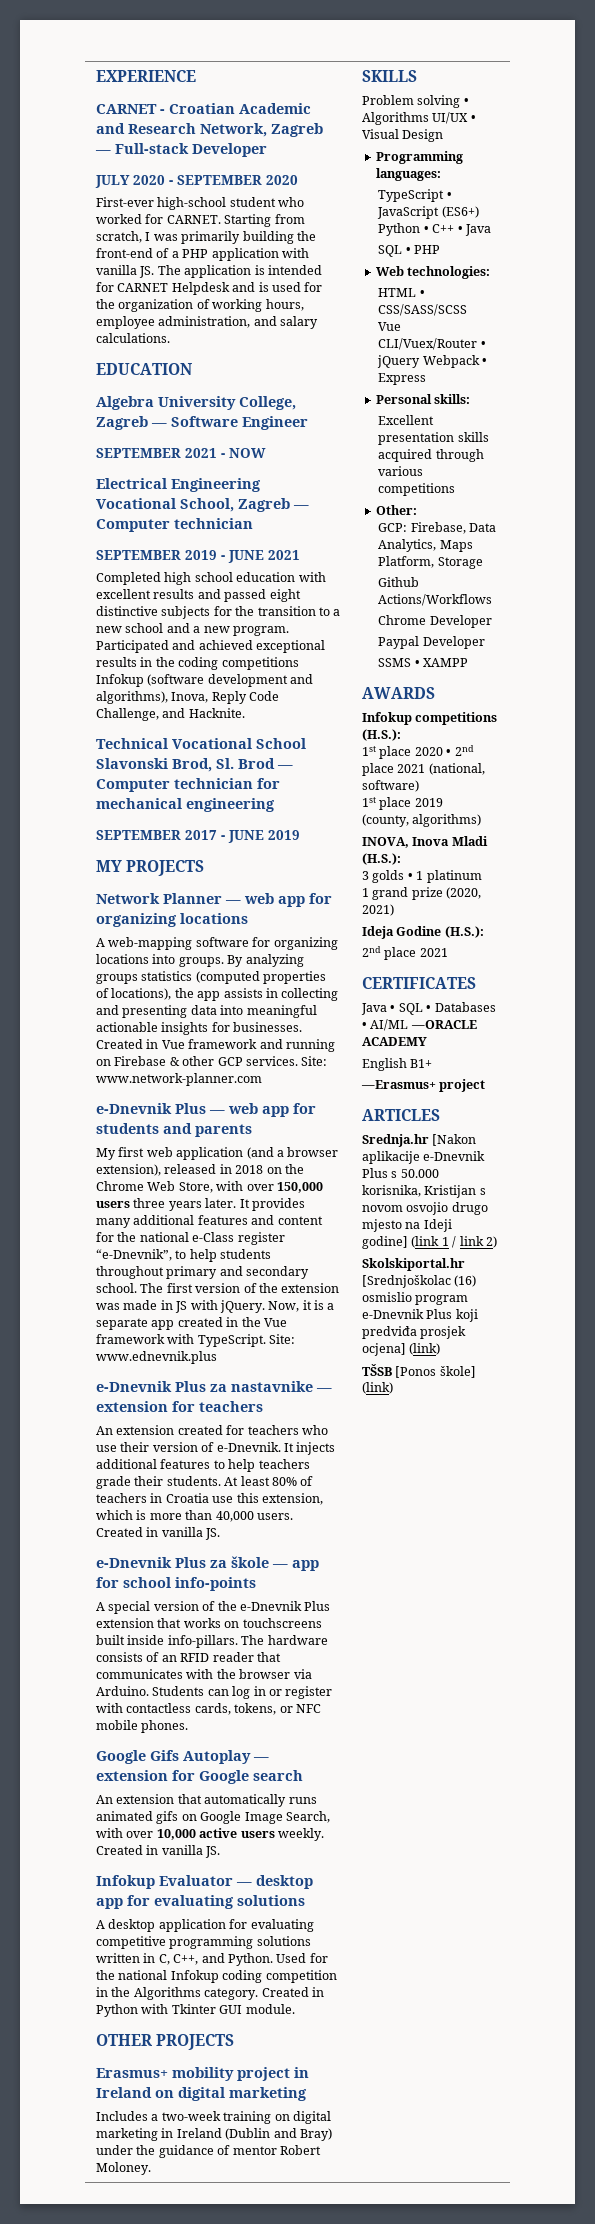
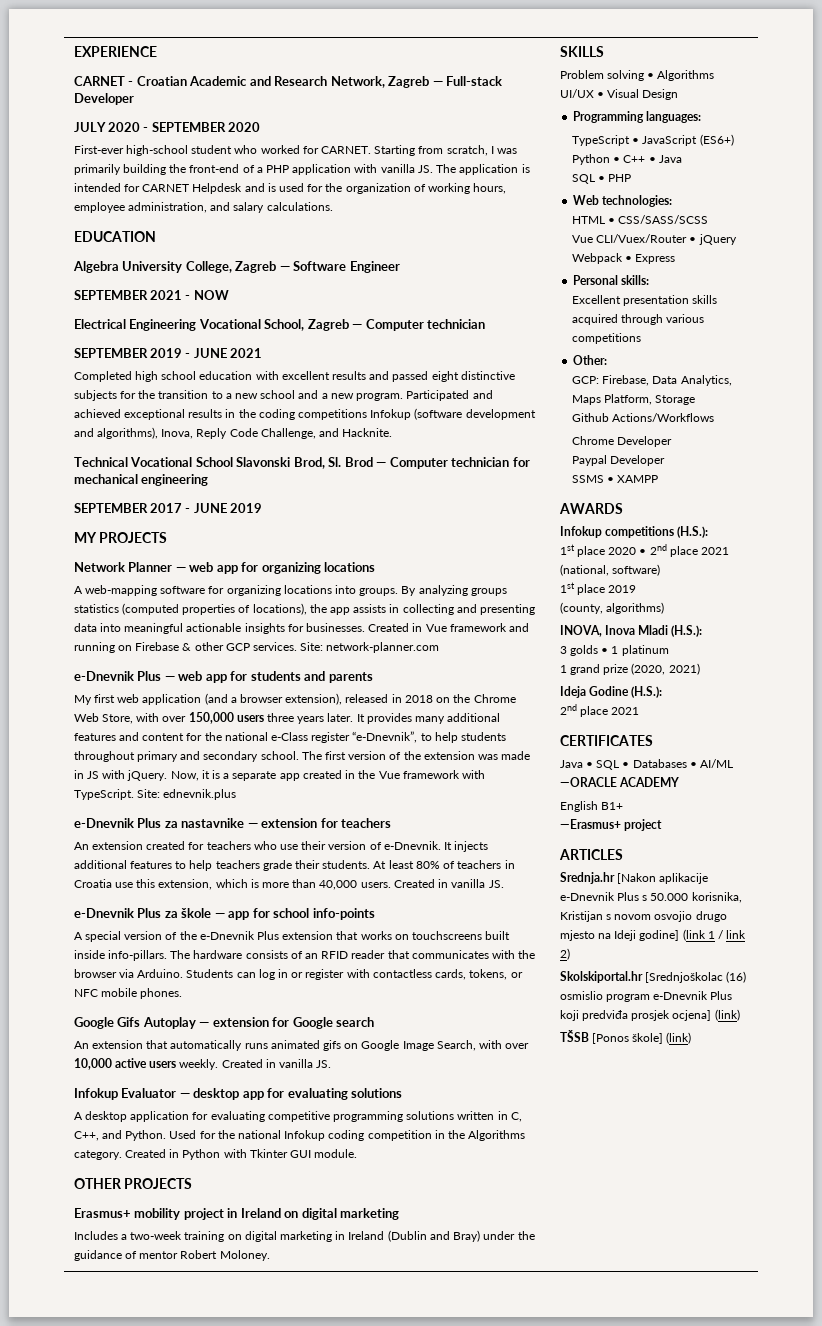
[96,1073,263,1086] www.network-planner.com -> [326,642,440,653] network-planner.com
[96,1351,218,1364] www.ednevnik.plus -> [163,789,237,800] ednevnik.plus

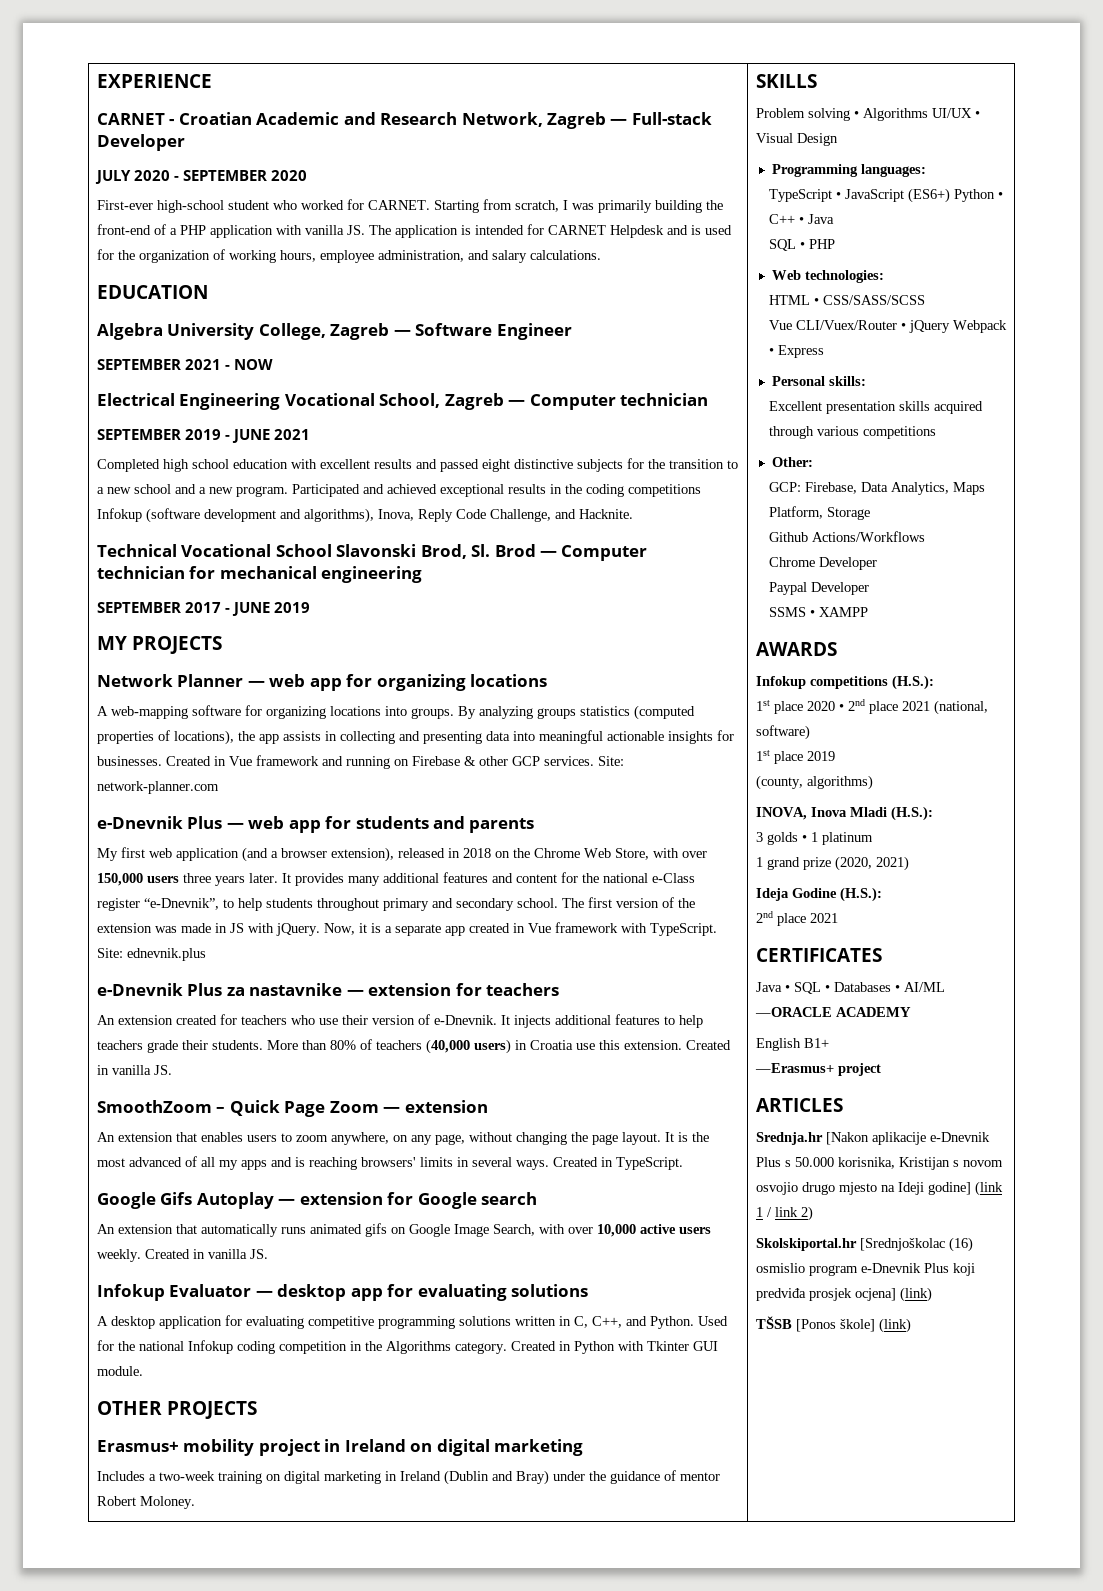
[358,770,376,779] the -> (525, 928) none
[373,860,414,869] At least -> [266,1040,327,1050] More than
(502, 864) none -> [425,1039,511,1054] (40,000 users)
[158,879,504,890] [73,908,375,920] [73,931,511,942] [73,950,536,961] [73,969,523,980] [73,988,183,999] extension, which is more than 40,000 users. Created in vanilla JS. // e-Dnevnik Plus za škole — app for school info-points // A special version of the e-Dnevnik Plus extension that works on touchscreens built inside info-pillars. The hardware consists of an RFID reader that communicates with the browser via Arduino. Students can log in or register with contactless cards, tokens, or NFC mobile phones. -> [623,1040,731,1050] [96,1065,172,1075] [96,1100,488,1117] [96,1132,709,1145] [96,1156,683,1170] extension. Created in vanilla JS. // SmoothZoom – Quick Page Zoom — extension // An extension that enables users to zoom anywhere, on any page, without changing the page layout. It is the most advanced of all my apps and is reaching browsers' limits in several ways. Created in TypeScript.

